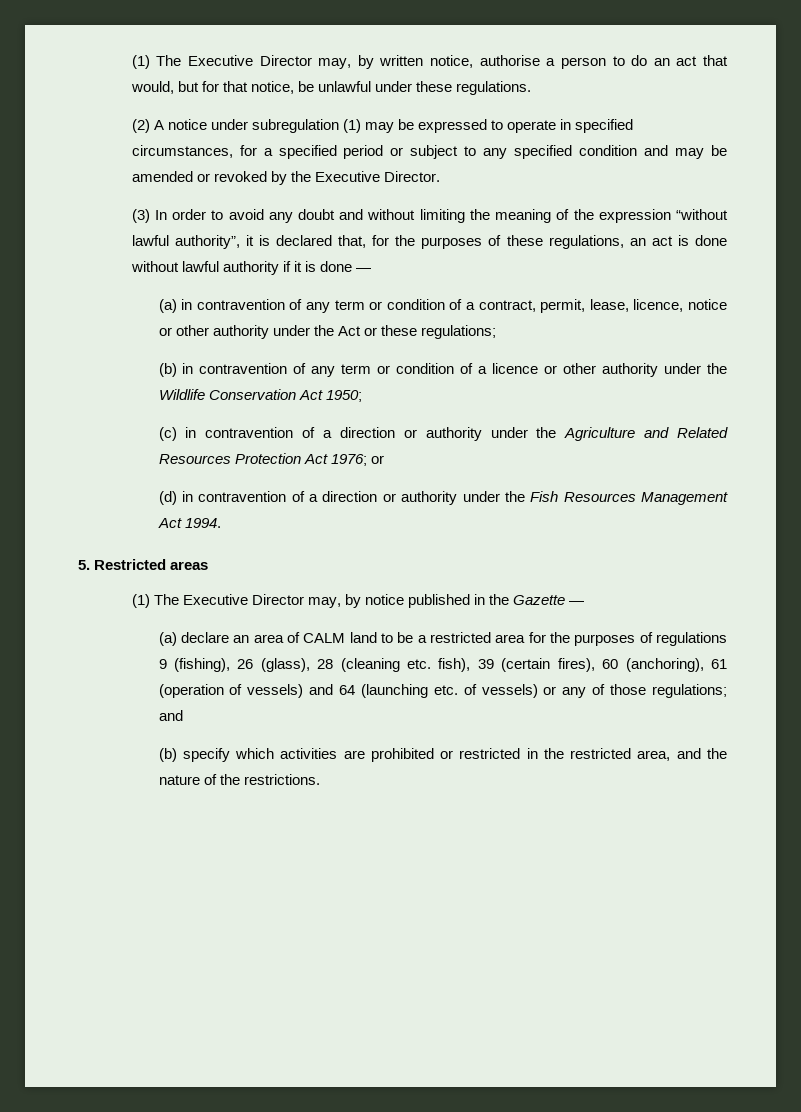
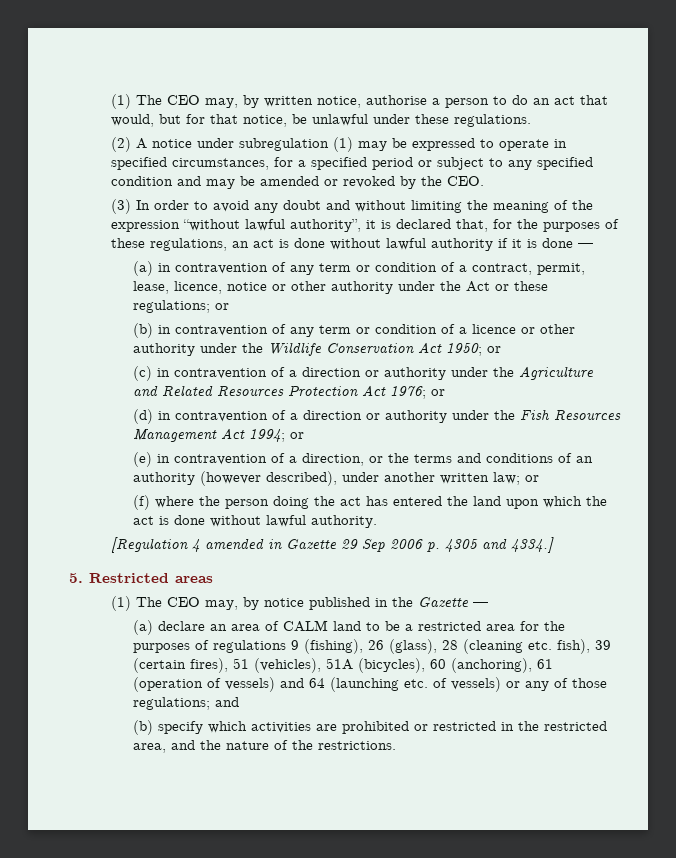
[131,55,312,69] (1) The Executive Director -> [111,94,201,109] (1) The CEO
[314,171,440,182] Executive Director. -> [447,176,485,186] CEO.
(496, 332) none -> [214,303,229,310] or
(362, 396) none -> [486,346,501,353] or
[184,518,221,528] 1994. -> [248,429,304,442] [132,452,593,467] [132,471,539,486] [132,495,607,510] [132,515,377,528] [111,537,555,553] 1994; or // (e) in contravention of a direction, or the terms and conditions of an authority (however described), under another written law; or // (f) where the person doing the act has entered the land upon which the act is done without lawful authority. // [Regulation 4 amended in Gazette 29 Sep 2006 p. 4305 and 4334.]
[182,594,304,605] Executive Director -> [167,597,201,607] CEO
(595, 665) none -> [232,658,425,673] 51 (vehicles), 51A (bicycles),

